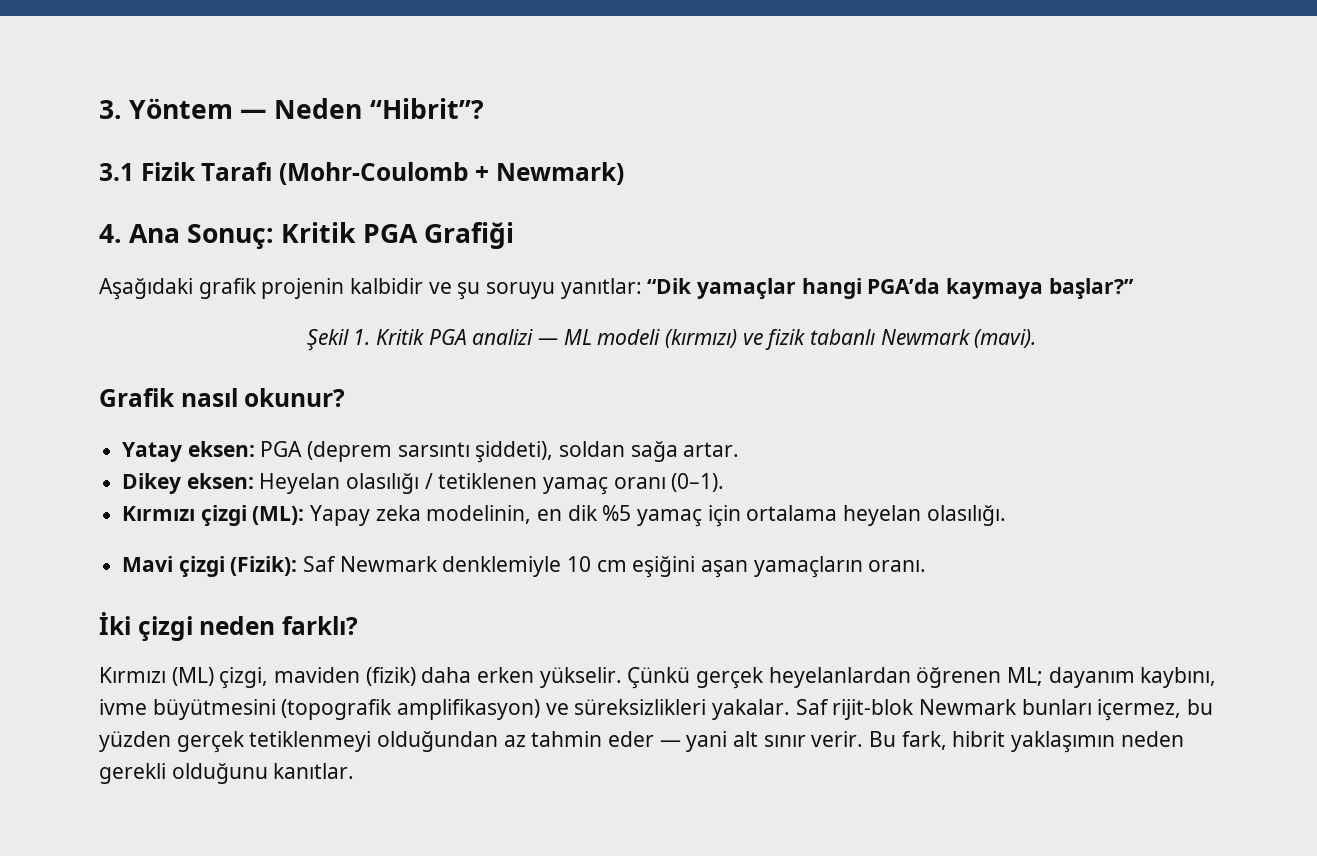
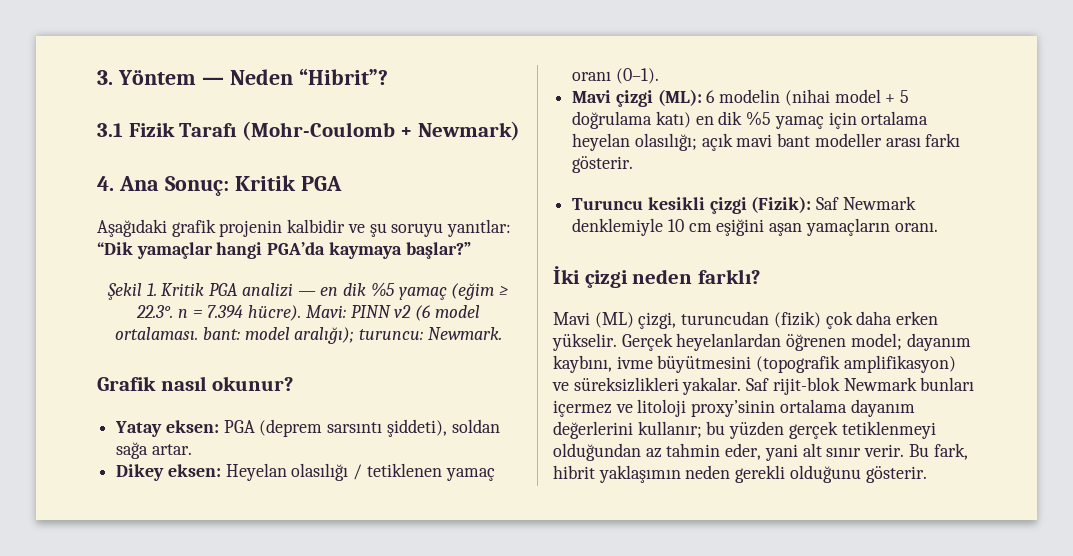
[423,222,514,249] Grafiği -> (342, 183) none
[563,329,1037,350] ML modeli (kırmızı) ve fizik tabanlı Newmark (mavi). -> [320,282,509,300] [136,305,480,321] [115,327,502,344] en dik %5 yamaç (eğim ≥ 22.3°. n = 7.394 hücre). Mavi: PINN v2 (6 model ortalaması. bant: model aralığı); turuncu: Newmark.
[122,506,196,521] Kırmızı -> [572,90,612,103] Mavi
[310,505,532,526] Yapay zeka modelinin, -> [706,89,910,106] [572,111,691,129] 6 modelin (nihai model + 5 doğrulama katı)
[926,505,1006,526] [122,556,174,572] olasılığı. // Mavi -> [634,133,961,151] [572,156,634,173] [572,197,705,210] olasılığı; açık mavi bant modeller arası farkı gösterir. // Turuncu kesikli
[99,667,166,683] Kırmızı -> [553,312,590,325] Mavi
[274,667,416,686] maviden (fizik) -> [681,311,853,329] turuncudan (fizik) çok
[627,667,765,689] Çünkü gerçek -> [621,333,673,351] Gerçek
[1007,667,1044,686] ML; -> [850,333,902,350] model;
[1097,699,1182,721] içermez, -> [553,399,915,417] [553,421,702,439] içermez ve litoloji proxy’sinin ortalama dayanım değerlerini kullanır;
[608,731,681,747] eder — -> [725,443,762,460] eder,
[273,763,355,779] kanıtlar. -> [865,466,927,483] gösterir.

